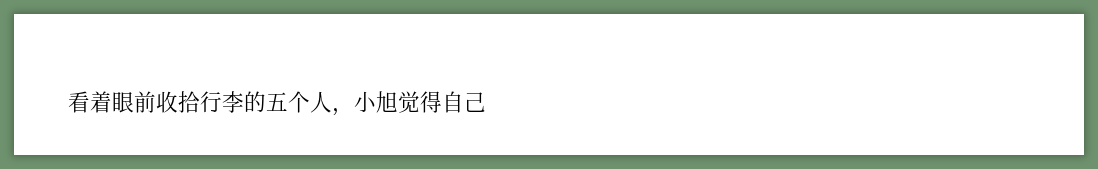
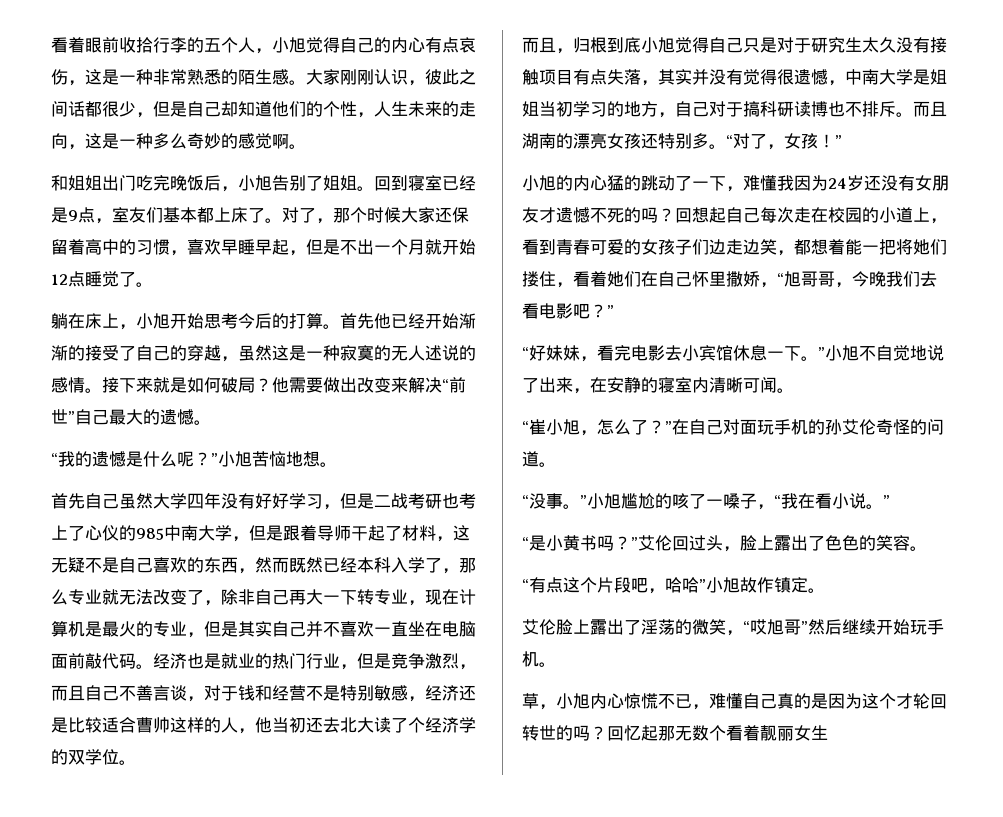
(486, 102) none -> [374,37,476,53] [51,69,476,86] [51,101,476,118] [51,133,306,150] [51,175,476,192] [51,207,469,224] [51,239,476,256] [51,271,153,287] [51,313,476,330] [51,345,476,362] [51,377,466,393] [51,409,211,425] [51,451,337,467] [51,492,476,510] [51,525,470,542] [51,557,476,574] [51,589,476,606] [51,621,476,638] [51,653,476,670] [51,685,476,702] [51,717,476,734] [51,749,136,765] [522,37,947,54] [522,69,947,86] [522,101,947,118] [522,133,842,150] [522,175,949,192] [522,207,947,224] [522,239,947,256] [522,271,937,288] [522,303,614,319] [522,345,944,362] [522,377,794,394] [522,419,944,436] [522,451,556,467] [522,493,890,510] [522,535,927,552] [522,577,825,594] [522,619,944,636] [522,651,556,667] [522,693,947,710] [522,725,828,741] 的内心有点哀伤，这是一种非常熟悉的陌生感。大家刚刚认识，彼此之间话都很少，但是自己却知道他们的个性，人生未来的走向，这是一种多么奇妙的感觉啊。 // 和姐姐出门吃完晚饭后，小旭告别了姐姐。回到寝室已经是9点，室友们基本都上床了。对了，那个时候大家还保留着高中的习惯，喜欢早睡早起，但是不出一个月就开始12点睡觉了。 // 躺在床上，小旭开始思考今后的打算。首先他已经开始渐渐的接受了自己的穿越，虽然这是一种寂寞的无人述说的感情。接下来就是如何破局？他需要做出改变来解决“前世”自己最大的遗憾。 // “我的遗憾是什么呢？”小旭苦恼地想。 // 首先自己虽然大学四年没有好好学习，但是二战考研也考上了心仪的985中南大学，但是跟着导师干起了材料，这无疑不是自己喜欢的东西，然而既然已经本科入学了，那么专业就无法改变了，除非自己再大一下转专业，现在计算机是最火的专业，但是其实自己并不喜欢一直坐在电脑面前敲代码。经济也是就业的热门行业，但是竞争激烈，而且自己不善言谈，对于钱和经营不是特别敏感，经济还是比较适合曹帅这样的人，他当初还去北大读了个经济学的双学位。 // 而且，归根到底小旭觉得自己只是对于研究生太久没有接触项目有点失落，其实并没有觉得很遗憾，中南大学是姐姐当初学习的地方，自己对于搞科研读博也不排斥。而且湖南的漂亮女孩还特别多。“对了，女孩！” // 小旭的内心猛的跳动了一下，难懂我因为24岁还没有女朋友才遗憾不死的吗？回想起自己每次走在校园的小道上，看到青春可爱的女孩子们边走边笑，都想着能一把将她们搂住，看着她们在自己怀里撒娇，“旭哥哥，今晚我们去看电影吧？” // “好妹妹，看完电影去小宾馆休息一下。”小旭不自觉地说了出来，在安静的寝室内清晰可闻。 // “崔小旭，怎么了？”在自己对面玩手机的孙艾伦奇怪的问道。 // “没事。”小旭尴尬的咳了一嗓子，“我在看小说。” // “是小黄书吗？”艾伦回过头，脸上露出了色色的笑容。 // “有点这个片段吧，哈哈”小旭故作镇定。 // 艾伦脸上露出了淫荡的微笑，“哎旭哥”然后继续开始玩手机。 // 草，小旭内心惊慌不已，难懂自己真的是因为这个才轮回转世的吗？回忆起那无数个看着靓丽女生

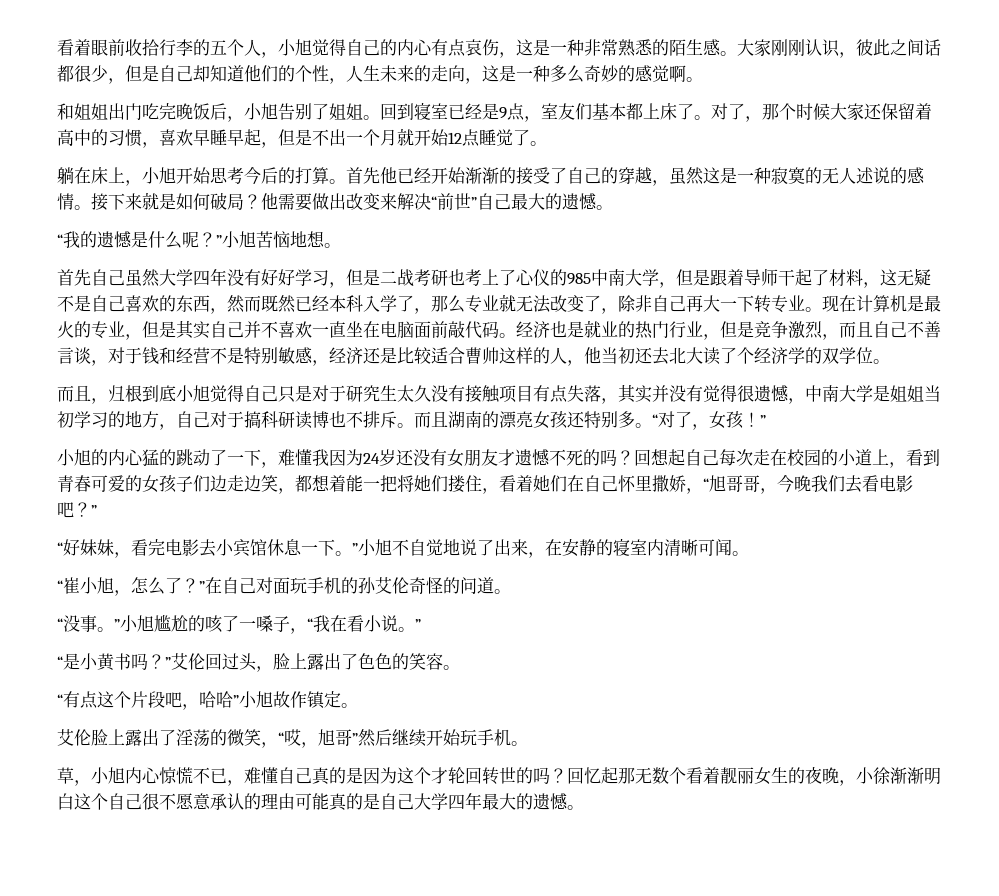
[408,600,425,606] ， -> [805,307,822,312] 。
(767, 627) none -> [301,742,318,748] ，
(828, 732) none -> [788,767,941,786] [57,792,584,811] 的夜晚，小徐渐渐明白这个自己很不愿意承认的理由可能真的是自己大学四年最大的遗憾。

